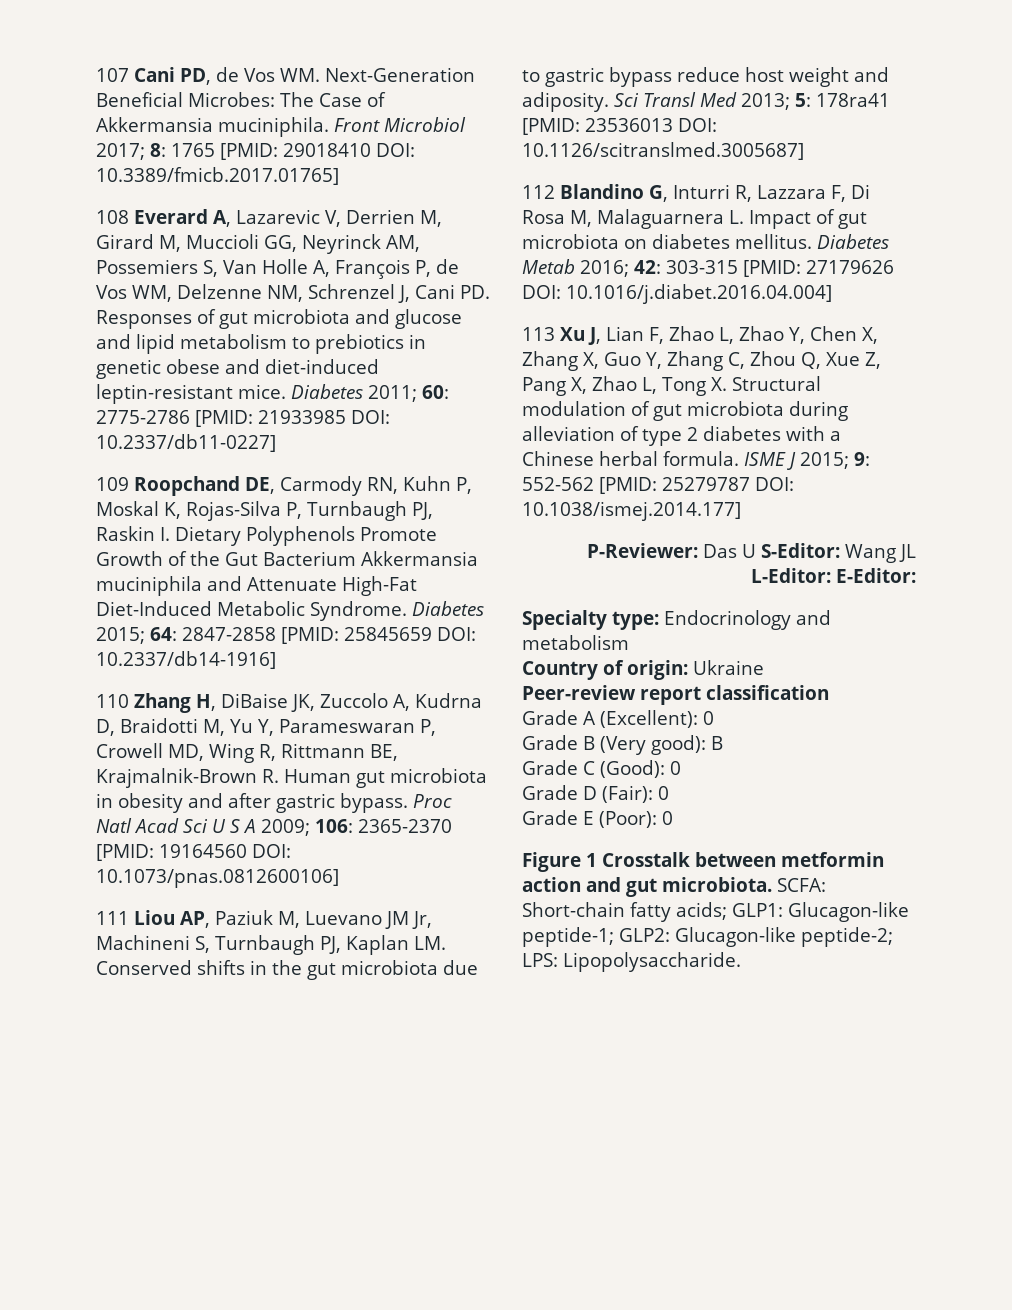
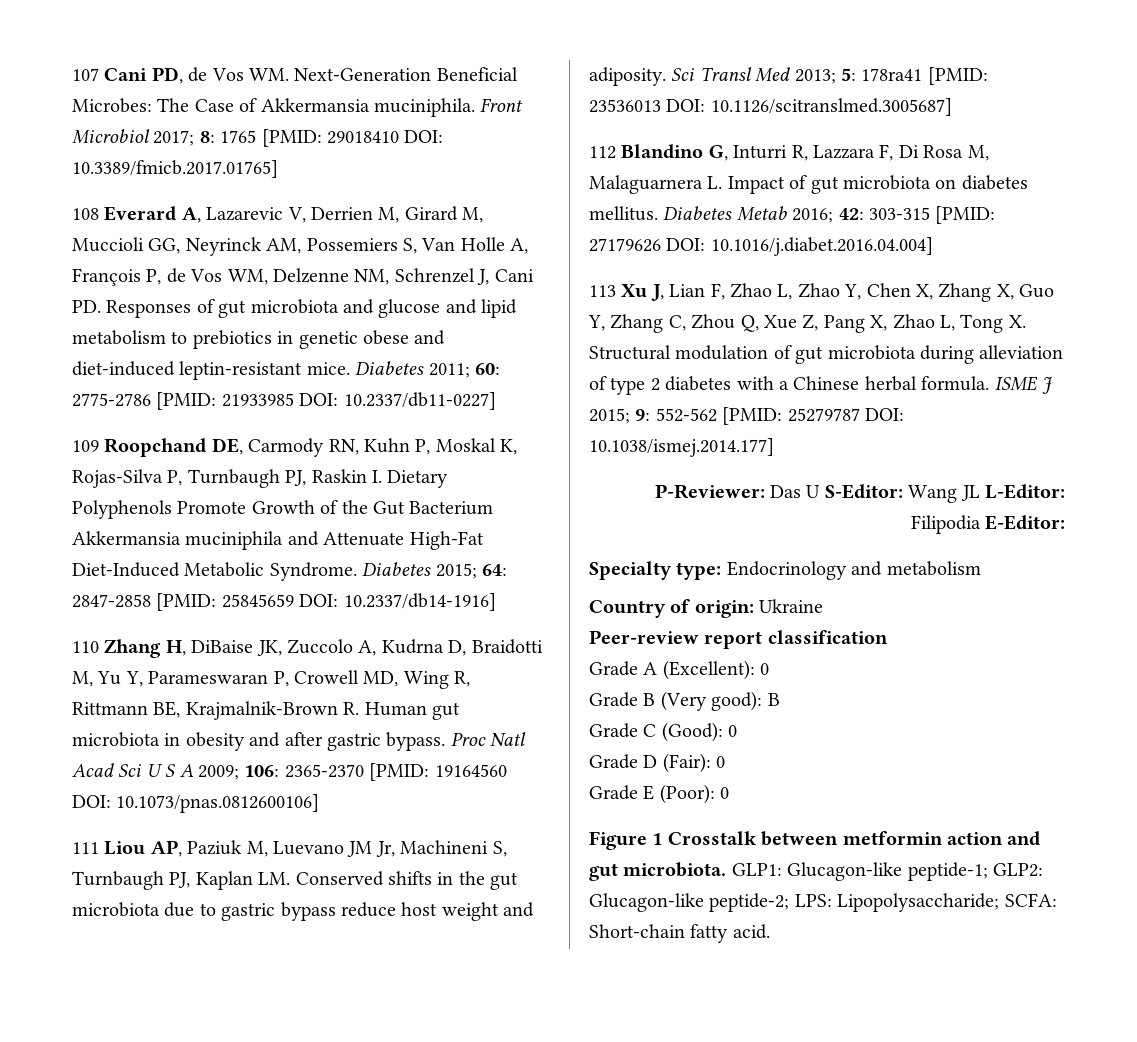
(831, 575) none -> [910,515,981,534] Filipodia
[777,878,826,892] [522,902,727,922] SCFA: Short-chain fatty acids; -> (727, 869) none
[563,952,741,972] Lipopolysaccharide. -> [837,893,1057,912] [589,924,770,943] Lipopolysaccharide; SCFA: Short-chain fatty acid.

